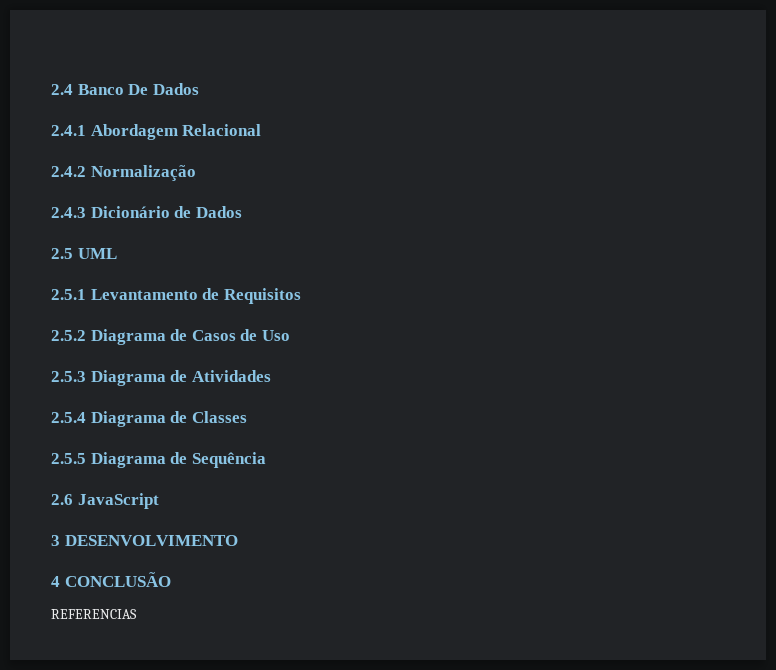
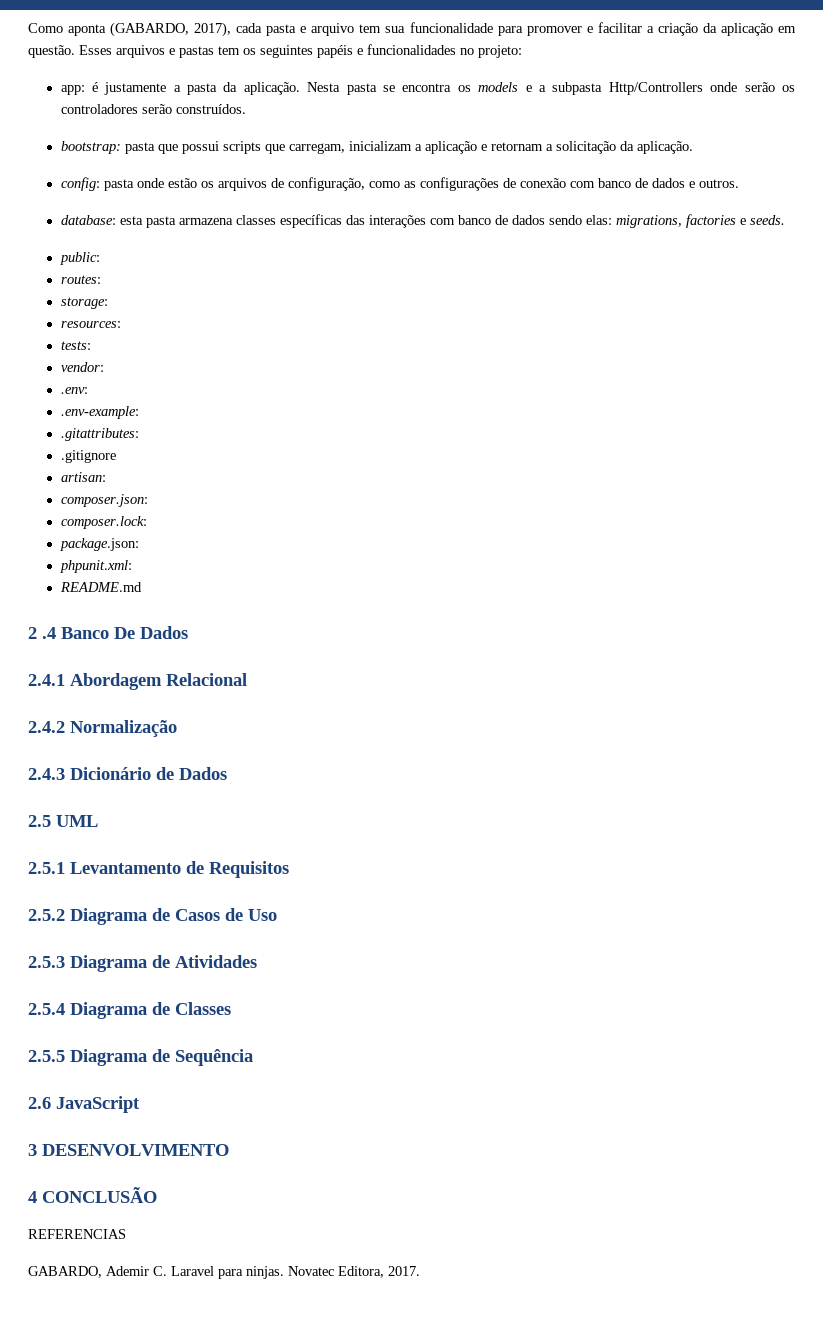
[51,84,73,95] 2.4 -> [28,22,797,37] [28,44,522,58] [60,82,795,95] [60,104,246,114] [60,141,693,154] [60,177,739,191] [60,214,785,228] [59,252,100,265] [60,275,101,284] [60,297,108,309] [60,321,121,328] [60,341,91,350] [60,362,104,372] [60,387,88,394] [60,406,139,419] [60,428,139,441] [60,450,116,463] [60,472,106,482] [60,494,148,507] [60,516,147,529] [59,538,139,551] [59,560,132,573] [59,582,142,592] [28,627,56,639] Como aponta (GABARDO, 2017), cada pasta e arquivo tem sua funcionalidade para promover e facilitar a criação da aplicação em questão. Esses arquivos e pastas tem os seguintes papéis e funcionalidades no projeto: // app: é justamente a pasta da aplicação. Nesta pasta se encontra os models e a subpasta Http/Controllers onde serão os controladores serão construídos. // bootstrap: pasta que possui scripts que carregam, inicializam a aplicação e retornam a solicitação da aplicação. // config: pasta onde estão os arquivos de configuração, como as configurações de conexão com banco de dados e outros. // database: esta pasta armazena classes específicas das interações com banco de dados sendo elas: migrations, factories e seeds. // public: // routes: // storage: // resources: // tests: // vendor: // .env: // .env-example: // .gitattributes: // .gitignore // artisan: // composer.json: // composer.lock: // package.json: // phpunit.xml: // README.md // 2 .4
(137, 614) none -> [28,1266,420,1279] // GABARDO, Ademir C. Laravel para ninjas. Novatec Editora, 2017.

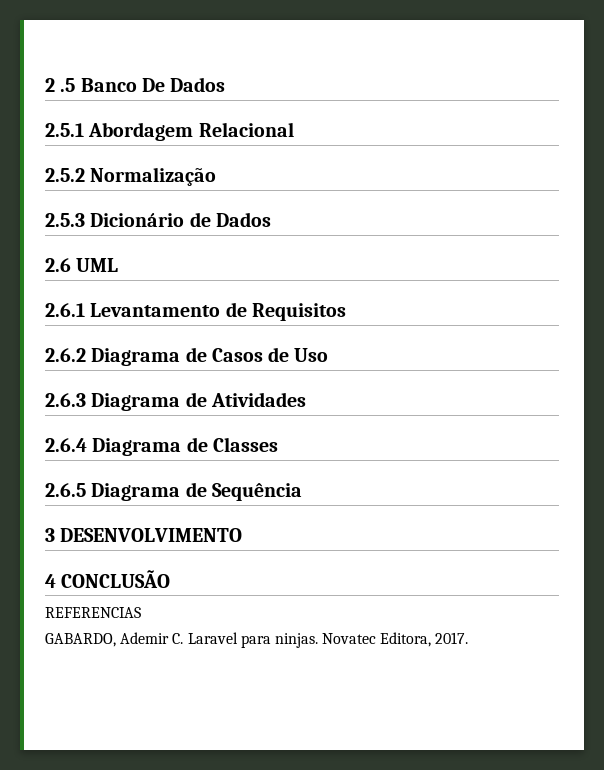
[28,22,797,37] [28,44,522,58] [60,82,795,95] [60,104,246,114] [60,141,693,154] [60,177,739,191] [60,214,785,228] [59,252,100,265] [60,275,101,284] [60,297,108,309] [60,321,121,328] [60,341,91,350] [60,362,104,372] [60,387,88,394] [60,406,139,419] [60,428,139,441] [60,450,116,463] [60,472,106,482] [60,494,148,507] [60,516,147,529] [59,538,139,551] [59,560,132,573] [59,582,142,592] [28,627,56,639] Como aponta (GABARDO, 2017), cada pasta e arquivo tem sua funcionalidade para promover e facilitar a criação da aplicação em questão. Esses arquivos e pastas tem os seguintes papéis e funcionalidades no projeto: // app: é justamente a pasta da aplicação. Nesta pasta se encontra os models e a subpasta Http/Controllers onde serão os controladores serão construídos. // bootstrap: pasta que possui scripts que carregam, inicializam a aplicação e retornam a solicitação da aplicação. // config: pasta onde estão os arquivos de configuração, como as configurações de conexão com banco de dados e outros. // database: esta pasta armazena classes específicas das interações com banco de dados sendo elas: migrations, factories e seeds. // public: // routes: // storage: // resources: // tests: // vendor: // .env: // .env-example: // .gitattributes: // .gitignore // artisan: // composer.json: // composer.lock: // package.json: // phpunit.xml: // README.md // 2 .4 -> [45,78,76,92] 2 .5
[28,674,65,686] 2.4.1 -> [45,123,84,137] 2.5.1
[28,721,65,733] 2.4.2 -> [45,168,85,182] 2.5.2
[28,768,65,780] 2.4.3 -> [45,213,85,227] 2.5.3
[28,815,51,827] 2.5 -> [45,258,71,272] 2.6
[28,862,65,874] 2.5.1 -> [45,303,85,317] 2.6.1
[28,909,65,921] 2.5.2 -> [45,348,86,362] 2.6.2
[28,956,65,968] 2.5.3 -> [45,393,86,407] 2.6.3
[28,1003,65,1015] 2.5.4 -> [45,438,87,452] 2.6.4
[28,1050,65,1062] 2.5.5 -> [45,483,86,497] 2.6.5
[28,1096,140,1113] // 2.6 JavaScript -> (302, 492) none

